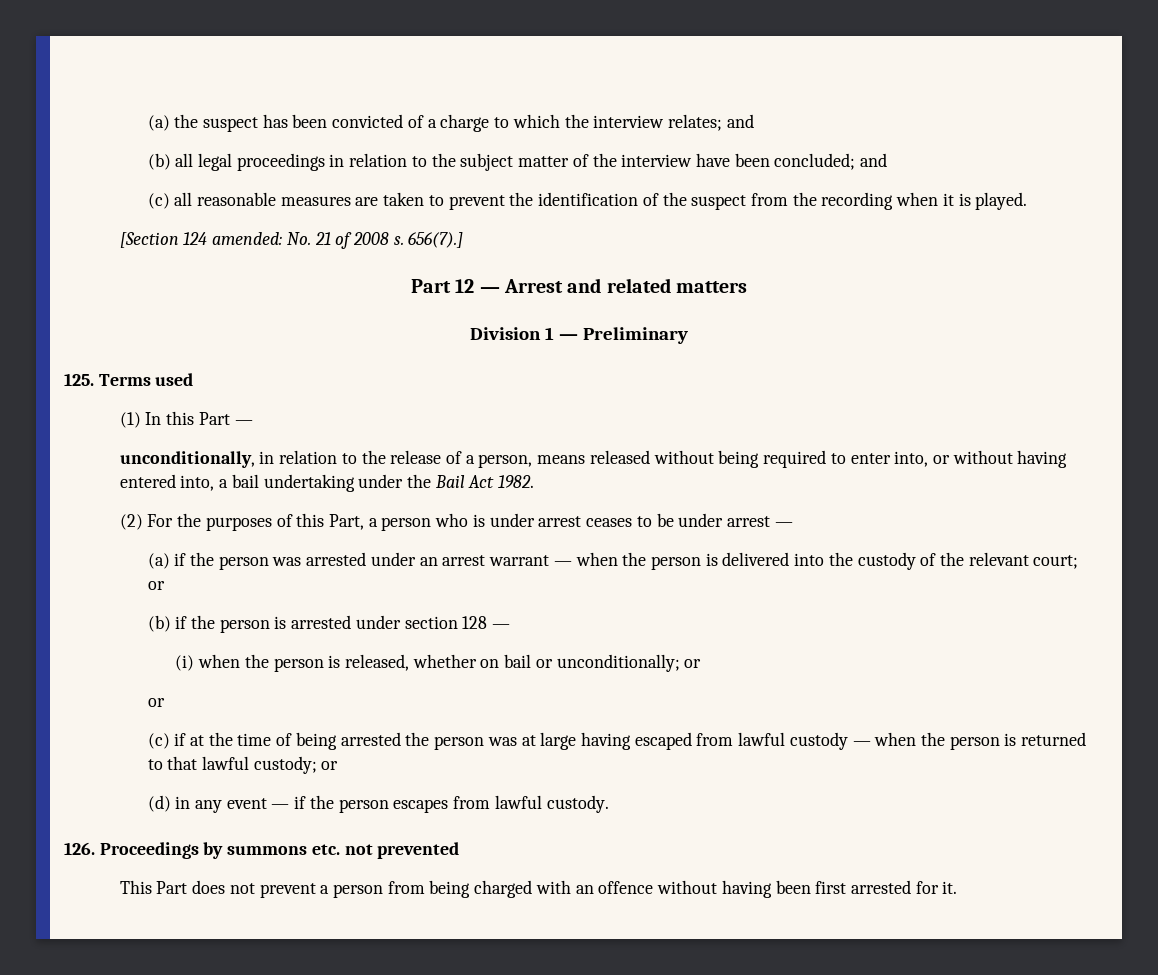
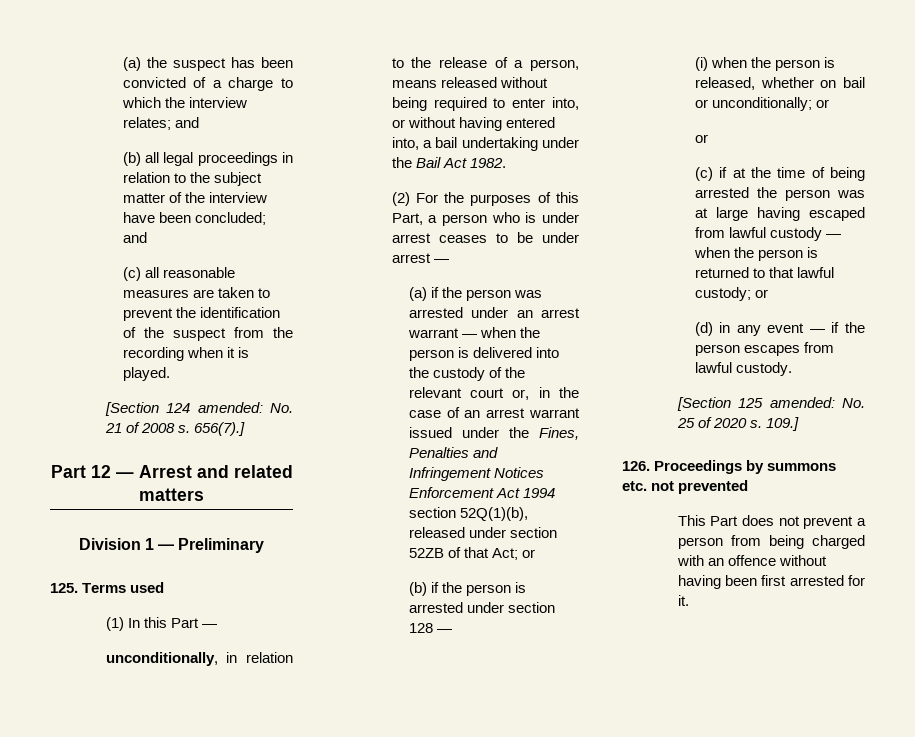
[1033,555,1079,569] court; -> [470,387,579,400] [408,407,580,418] [408,427,579,440] [408,447,498,458] [408,467,544,481] [408,487,555,498] [408,507,528,521] [408,527,557,538] [408,547,519,560] court or, in the case of an arrest warrant issued under the Fines, Penalties and Infringement Notices Enforcement Act 1994 section 52Q(1)(b), released under section 52ZB of that Act;
(609, 804) none -> [676,397,865,411] [676,417,799,431] // [Section 125 amended: No. 25 of 2020 s. 109.]

